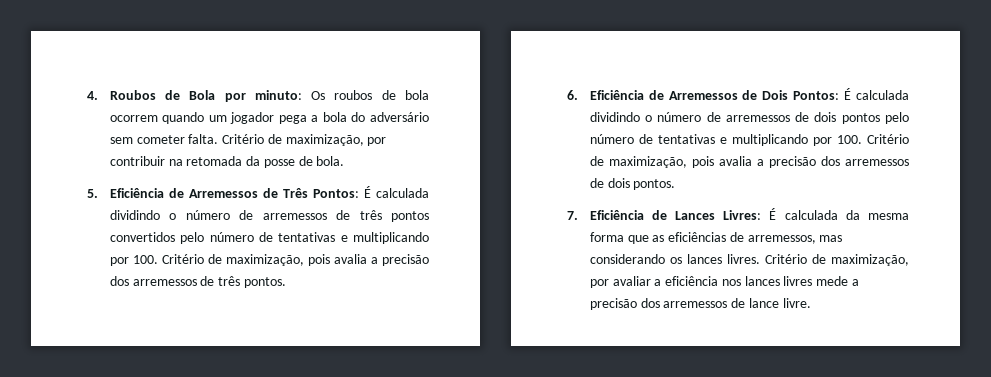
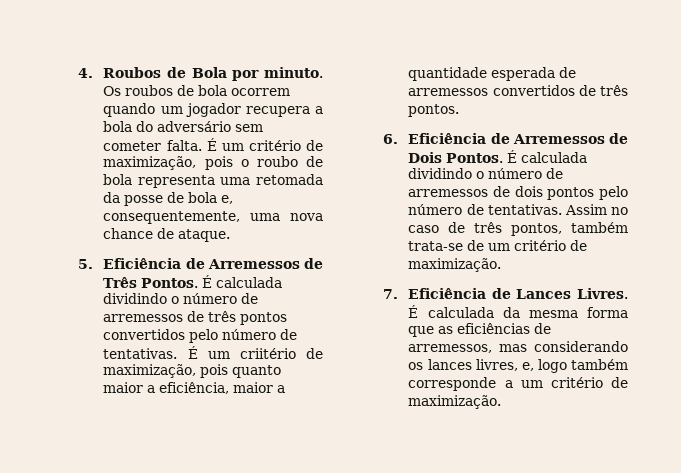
[254,90,302,100] minuto: -> [264,67,323,78] minuto.
[278,115,307,124] pega -> [245,106,310,117] recupera
[222,134,387,146] [109,156,345,168] Critério de maximização, por contribuir na retomada da posse de bola. -> [206,138,323,151] [103,156,323,170] [103,174,323,188] [103,192,234,206] [103,211,323,224] [103,228,231,242] É um critério de maximização, pois o roubo de bola representa uma retomada da posse de bola e, consequentemente, uma nova chance de ataque.
[312,189,359,198] Pontos: -> [141,278,199,288] Pontos.
[278,232,429,244] [109,254,429,266] [109,276,197,286] tentativas e multiplicando por 100. Critério de maximização, pois avalia a precisão dos arremessos -> [103,346,323,359] [103,364,282,378] [103,382,286,394] [408,67,577,81] [408,85,575,96] tentativas. É um criitério de maximização, pois quanto maior a eficiência, maior a quantidade esperada de arremessos convertidos
[793,91,840,100] Pontos: -> [446,153,504,163] Pontos.
[657,134,909,146] [589,156,909,168] [589,178,676,190] tentativas e multiplicando por 100. Critério de maximização, pois avalia a precisão dos arremessos de dois pontos. -> [487,204,628,215] [408,222,628,236] [408,240,588,251] [408,258,502,272] tentativas. Assim no caso de três pontos, também trata-se de um critério de maximização.
[723,210,762,220] Livres: -> [577,288,628,299] Livres.
[726,254,909,266] [589,276,859,288] [589,298,811,310] livres. Critério de maximização, por avaliar a eficiência nos lances livres mede a precisão dos arremessos de lance livre. -> [475,359,628,373] [408,377,628,391] [408,395,502,409] livres, e, logo também corresponde a um critério de maximização.

